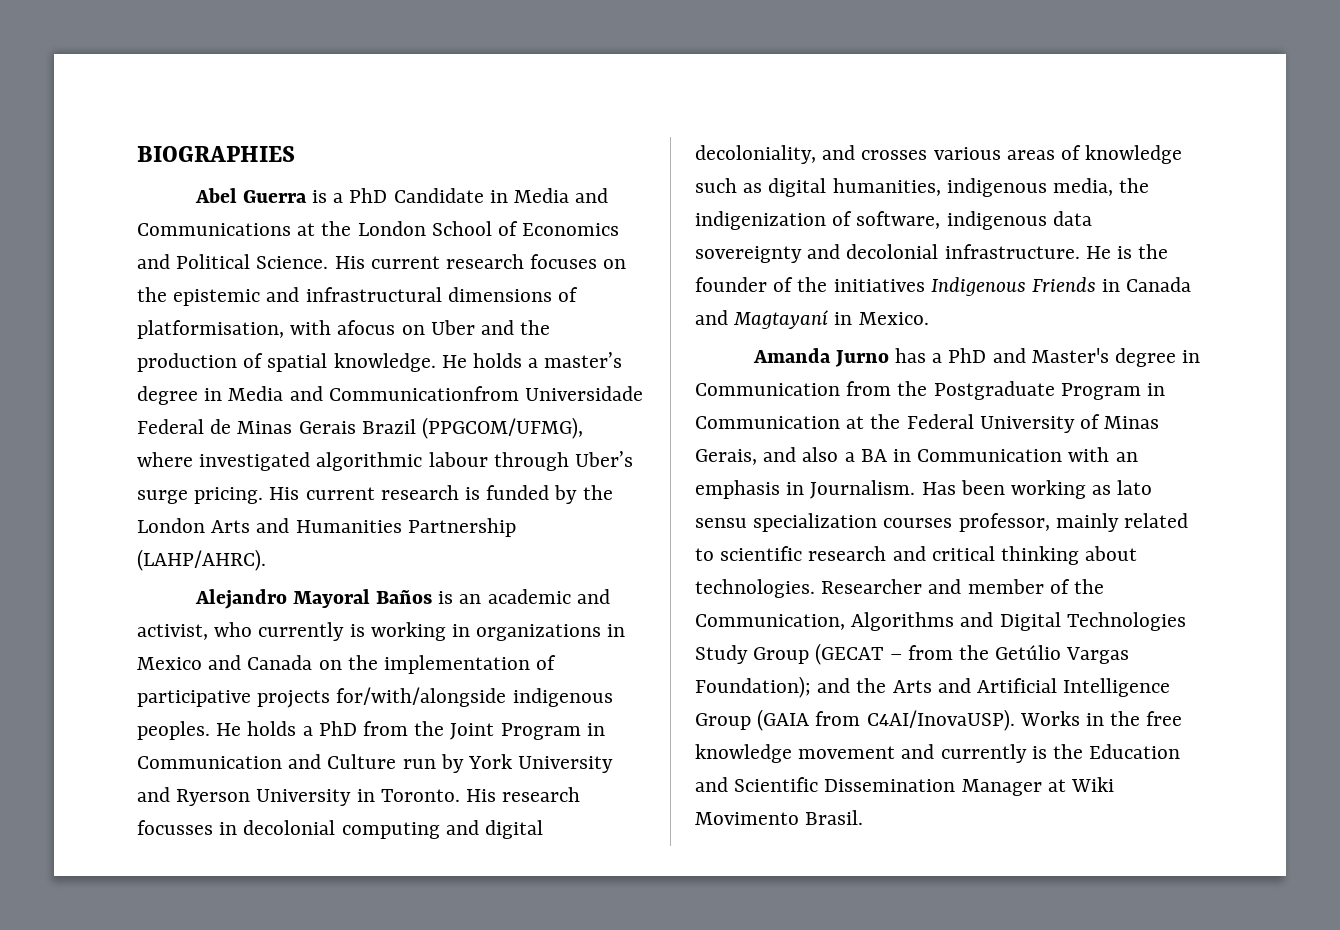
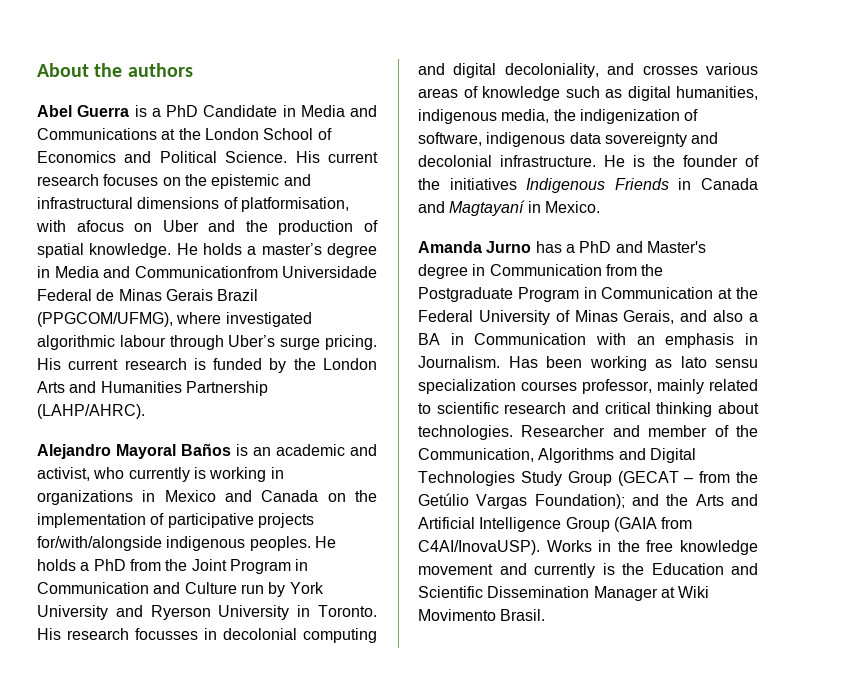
[137,146,295,162] BIOGRAPHIES -> [37,63,193,77] About the authors

